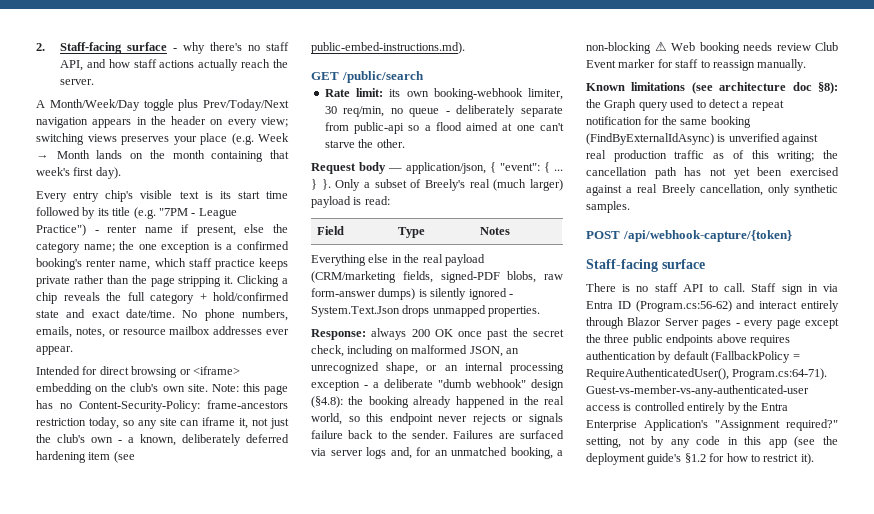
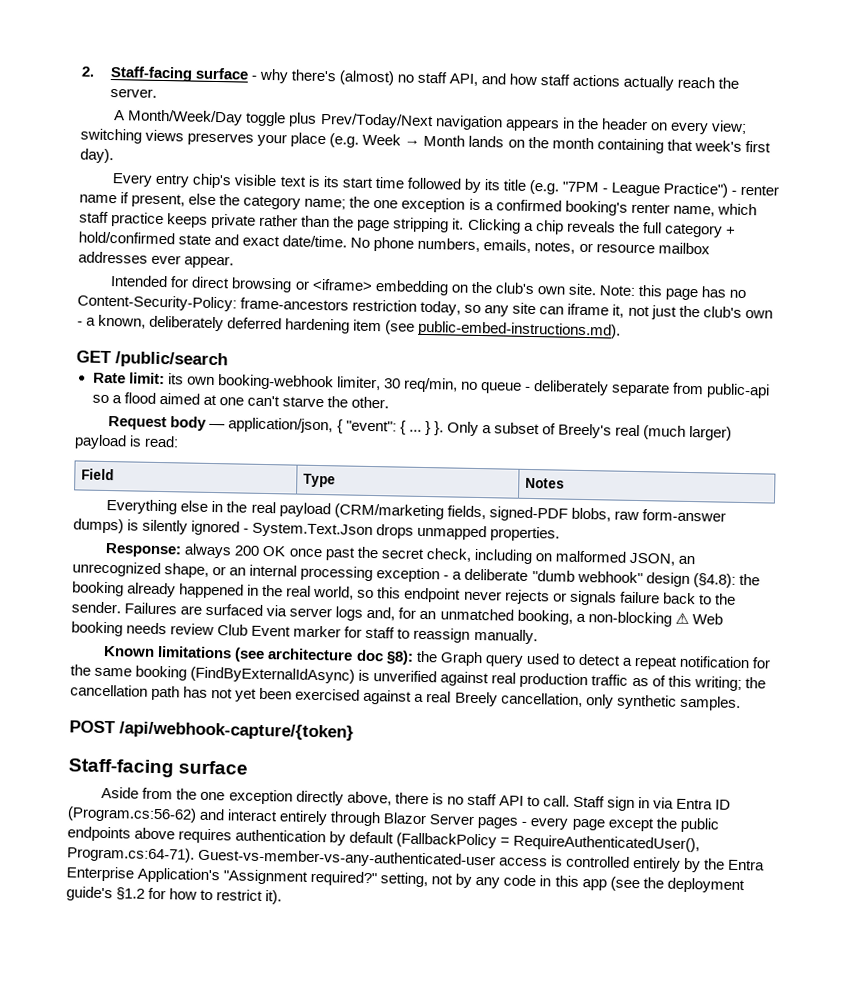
(242, 46) none -> [338,70,394,86] (almost)
[586,283,616,292] There -> [101,786,429,806] Aside from the one exception directly above, there
[604,334,630,343] three -> (677, 823) none

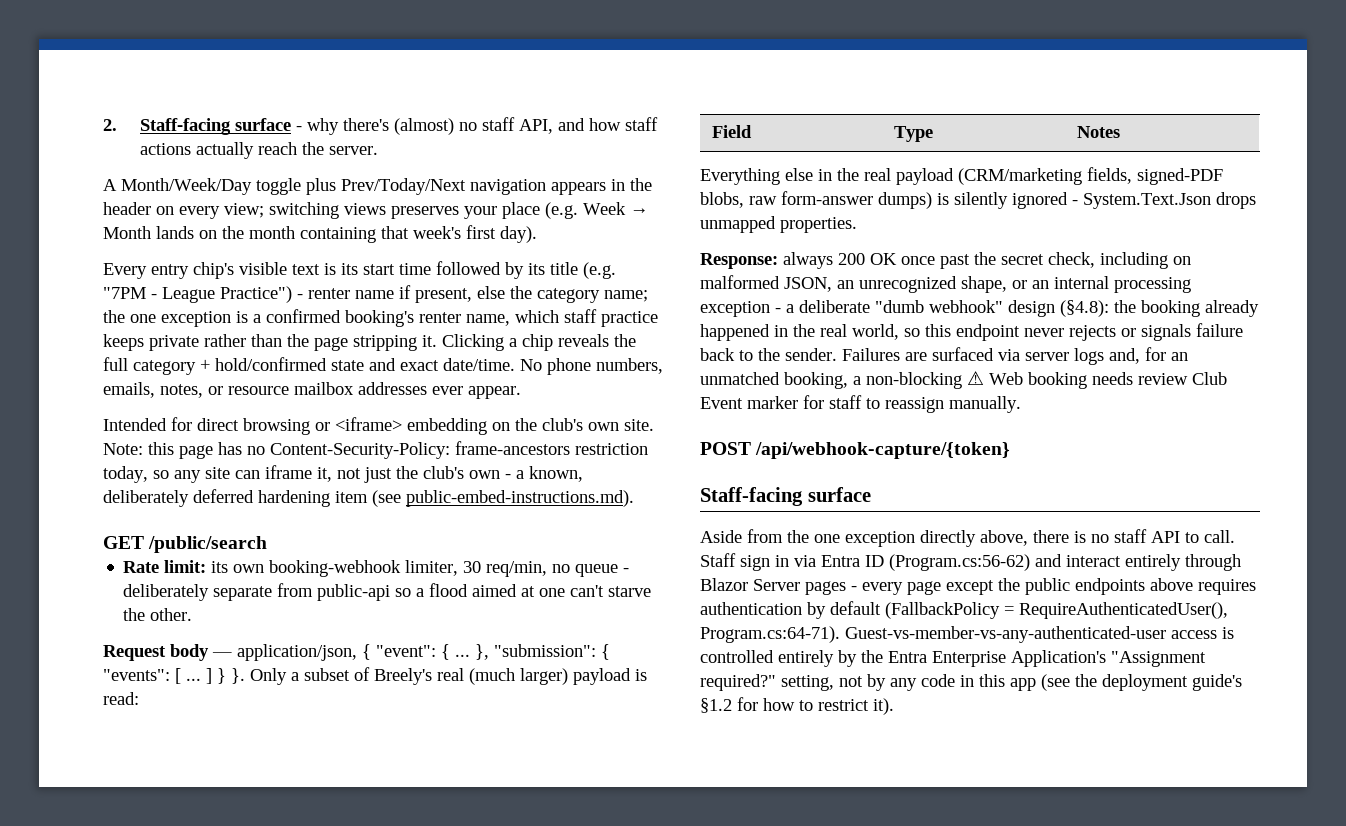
(422, 430) none -> [475,644,610,660] [103,668,212,684] }, "submission": { "events": [ ... ]
[103,645,772,670] [70,664,766,692] [70,684,741,711] // Known limitations (see architecture doc §8): the Graph query used to detect a repeat notification for the same booking (FindByExternalIdAsync) is unverified against real production traffic as of this writing; the cancellation path has not yet been exercised against a real Breely cancellation, only synthetic samples. -> (1021, 404) none

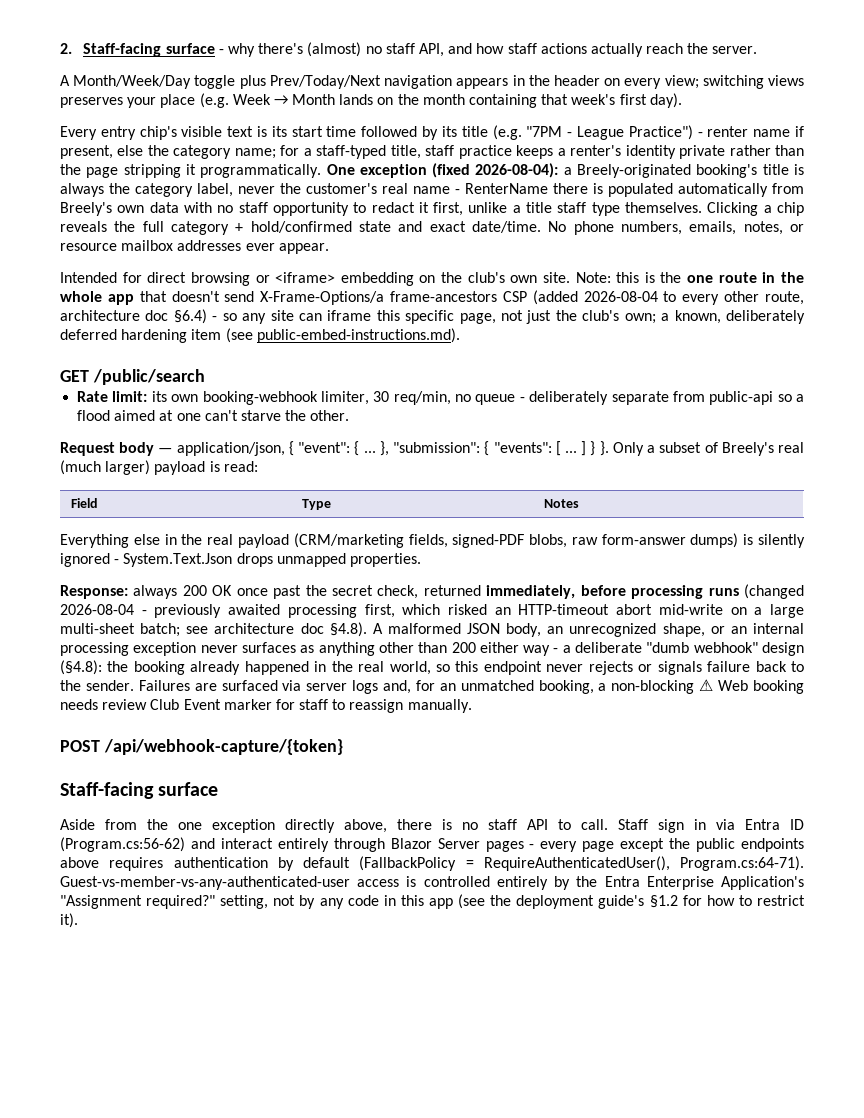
[103,309,658,327] [103,334,144,351] the one exception is a confirmed booking's renter name, which staff practice keeps -> [280,145,676,159] for a staff-typed title, staff practice keeps a renter's identity
[422,335,437,347] it. -> [185,163,804,178] [60,183,804,197] [60,202,703,216] it programmatically. One exception (fixed 2026-08-04): a Breely-originated booking's title is always the category label, never the customer's real name - RenterName there is populated automatically from Breely's own data with no staff opportunity to redact it first, unlike a title staff type themselves.
[179,441,648,459] [103,466,148,483] page has no Content-Security-Policy: frame-ancestors restriction today, -> [644,272,805,283] [60,290,804,305] [60,309,218,324] is the one route in the whole app that doesn't send X-Frame-Options/a frame-ancestors CSP (added 2026-08-04 to every other route, architecture doc §6.4) -
[317,467,332,482] it, -> [376,310,496,324] this specific page,
[469,470,511,479] own - -> [624,313,656,324] own;
[1100,252,1191,269] [700,275,832,292] including on malformed JSON, -> [423,584,805,599] [60,604,804,618] [60,622,542,637] returned immediately, before processing runs (changed 2026-08-04 - previously awaited processing first, which risked an HTTP-timeout abort mid-write on a large multi-sheet batch; see architecture doc §4.8). A malformed JSON body,
(770, 309) none -> [200,642,551,656] never surfaces as anything other than 200 either way

